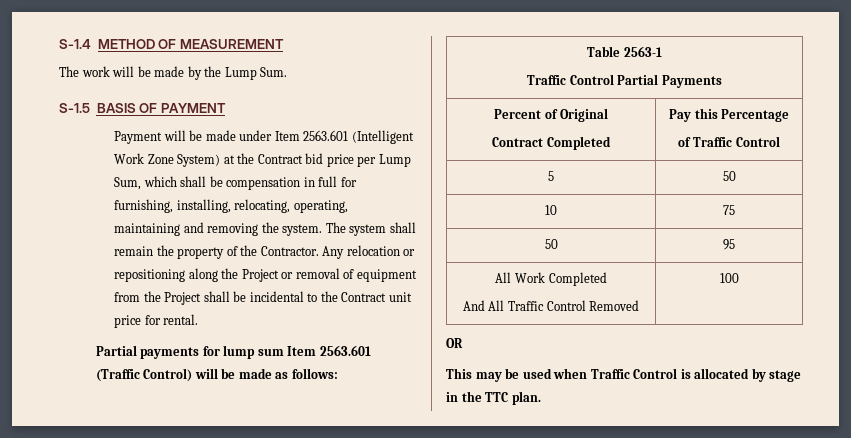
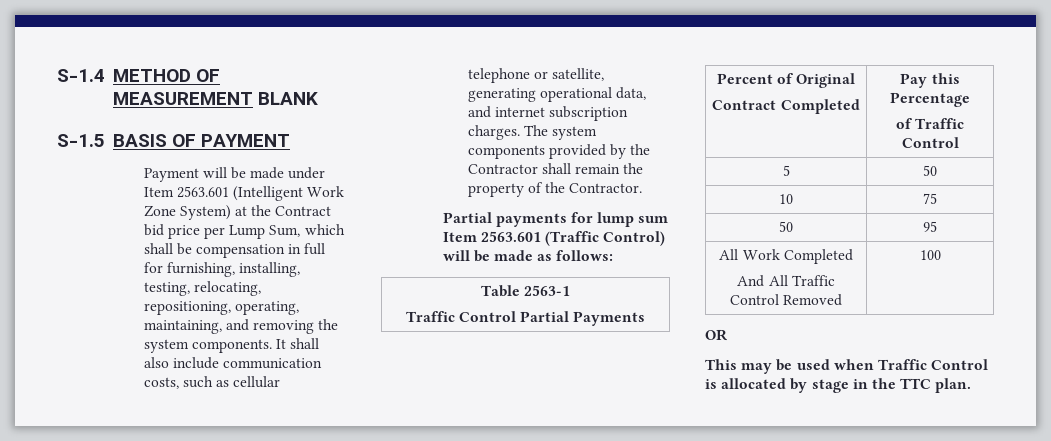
[59,66,288,80] // The work will be made by the Lump Sum. -> [257,92,318,105] BLANK
[234,199,348,213] [114,222,387,236] relocating, operating, maintaining and removing the system. The system -> [143,281,261,296] [143,301,299,315] [143,319,339,334] [143,338,320,353] [143,357,323,369] [143,376,281,389] [467,68,605,83] [467,87,647,102] [467,106,629,121] [467,125,598,140] [467,144,651,159] [467,164,538,174] testing, relocating, repositioning, operating, maintaining, and removing the system components. It shall also include communication costs, such as cellular telephone or satellite, generating operational data, and internet subscription charges. The system components provided by the Contractor
[322,245,416,259] [114,268,417,282] [114,291,412,305] [114,314,199,328] Any relocation or repositioning along the Project or removal of equipment from the Project shall be incidental to the Contract unit price for rental. -> (643, 188) none

